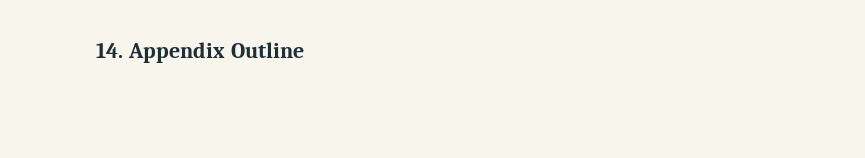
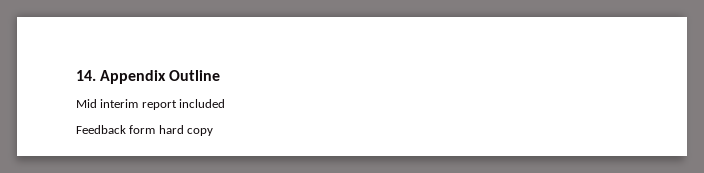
(304, 50) none -> [76,99,226,110] [76,125,214,136] // Mid interim report included // Feedback form hard copy

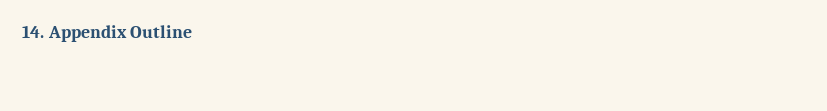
[76,99,226,110] [76,125,214,136] // Mid interim report included // Feedback form hard copy -> (193, 31) none

